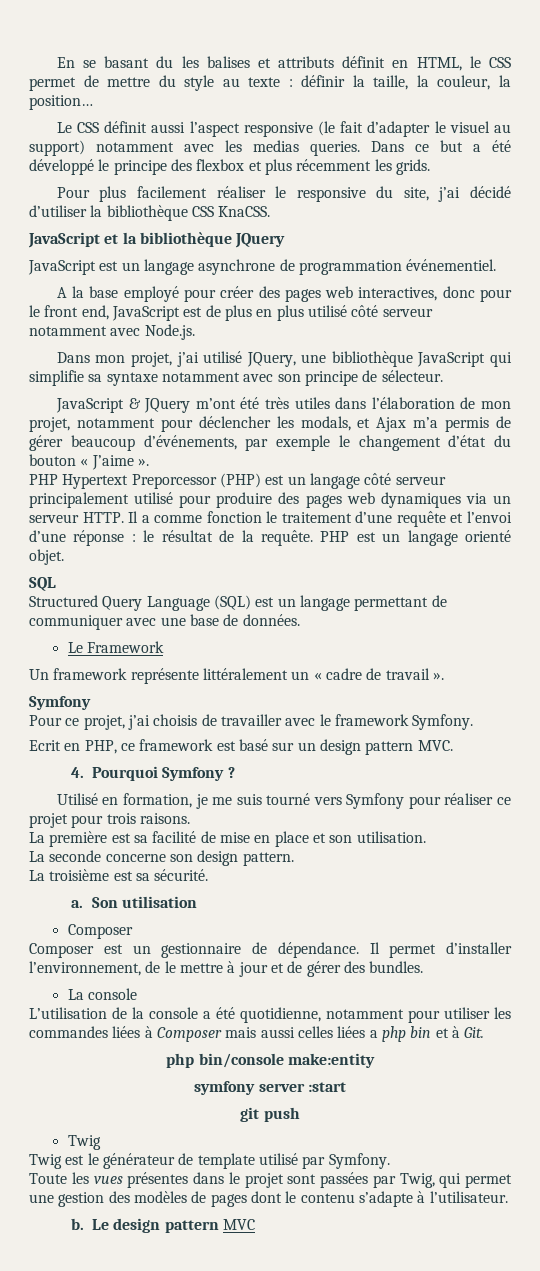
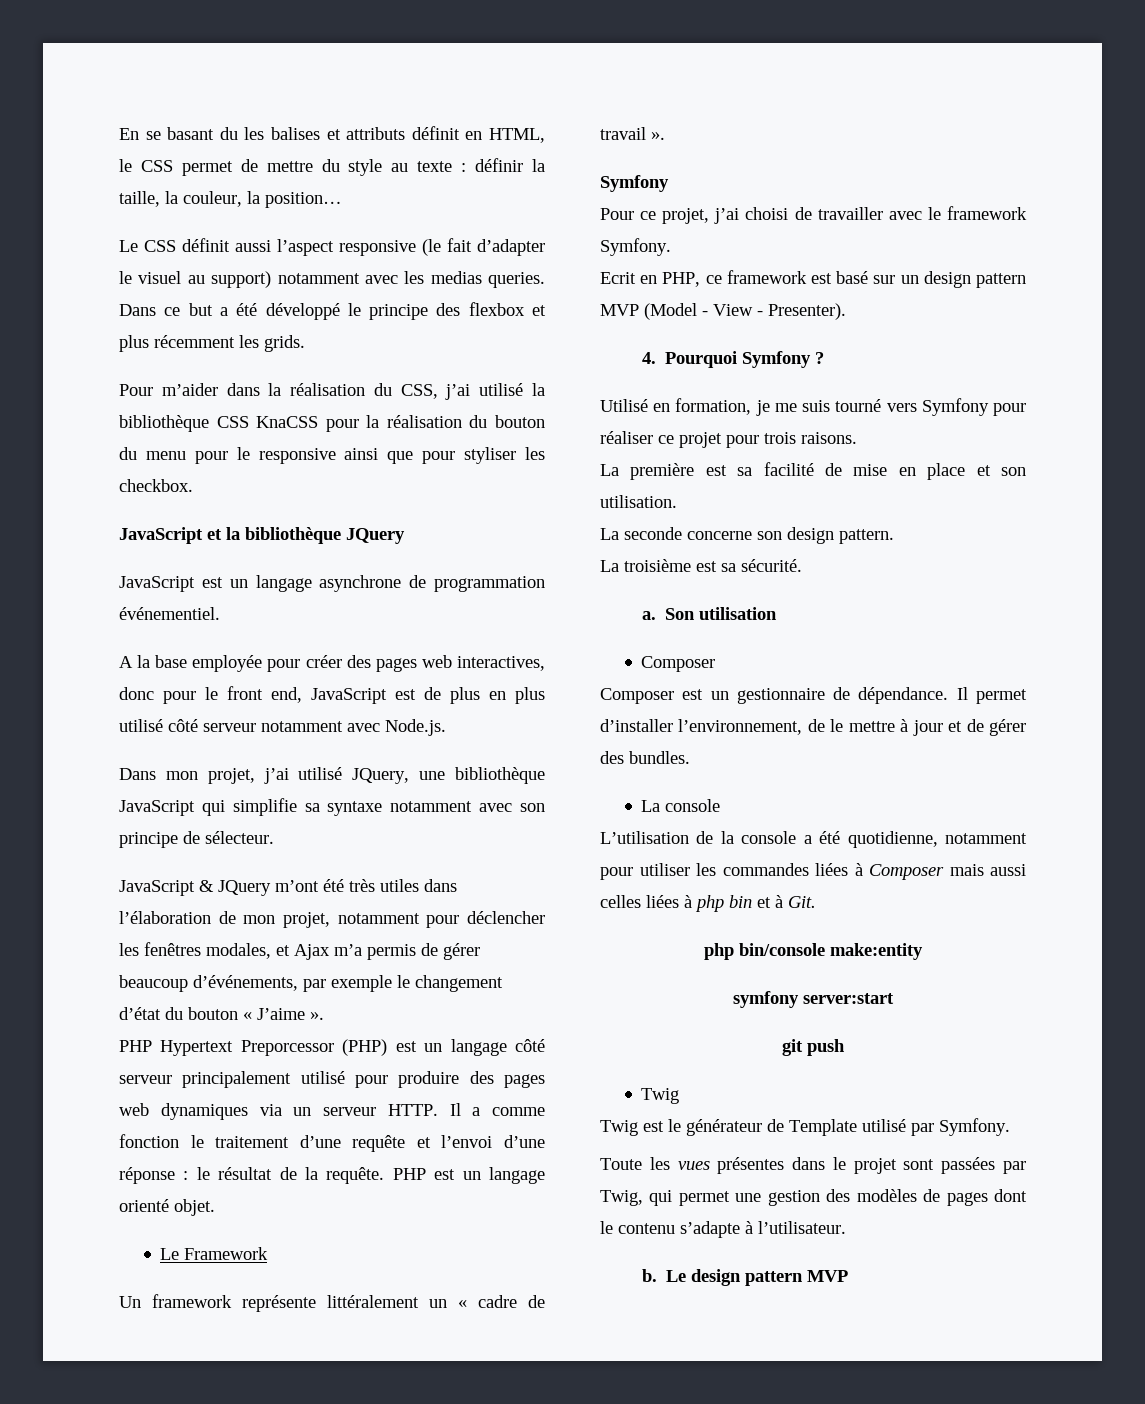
[99,186,511,202] [29,205,271,221] plus facilement réaliser le responsive du site, j’ai décidé d’utiliser la bibliothèque CSS KnaCSS. -> [161,383,545,400] [119,415,545,432] [119,447,546,464] [119,479,193,492] m’aider dans la réalisation du CSS, j’ai utilisé la bibliothèque CSS KnaCSS pour la réalisation du bouton du menu pour le responsive ainsi que pour styliser les checkbox.
[123,286,179,302] employé -> [192,655,263,672] employée
[300,416,351,431] modals, -> [144,942,271,959] fenêtres modales,
[29,577,56,591] [29,595,447,611] [29,614,300,630] // SQL // Structured Query Language (SQL) est un langage permettant de communiquer avec une base de données. -> (215, 1207) none
[153,714,198,726] choisis -> [745,207,789,220] choisi
[417,740,453,751] MVC. -> [600,303,846,320] MVP (Model - View - Presenter).
[369,1030,378,1038] a -> [684,895,692,908] à
[258,1082,346,1092] server :start -> [803,993,894,1004] server:start
[197,1153,255,1169] template -> [789,1119,857,1136] Template
[222,1219,255,1230] MVC -> [806,1270,848,1282] MVP

